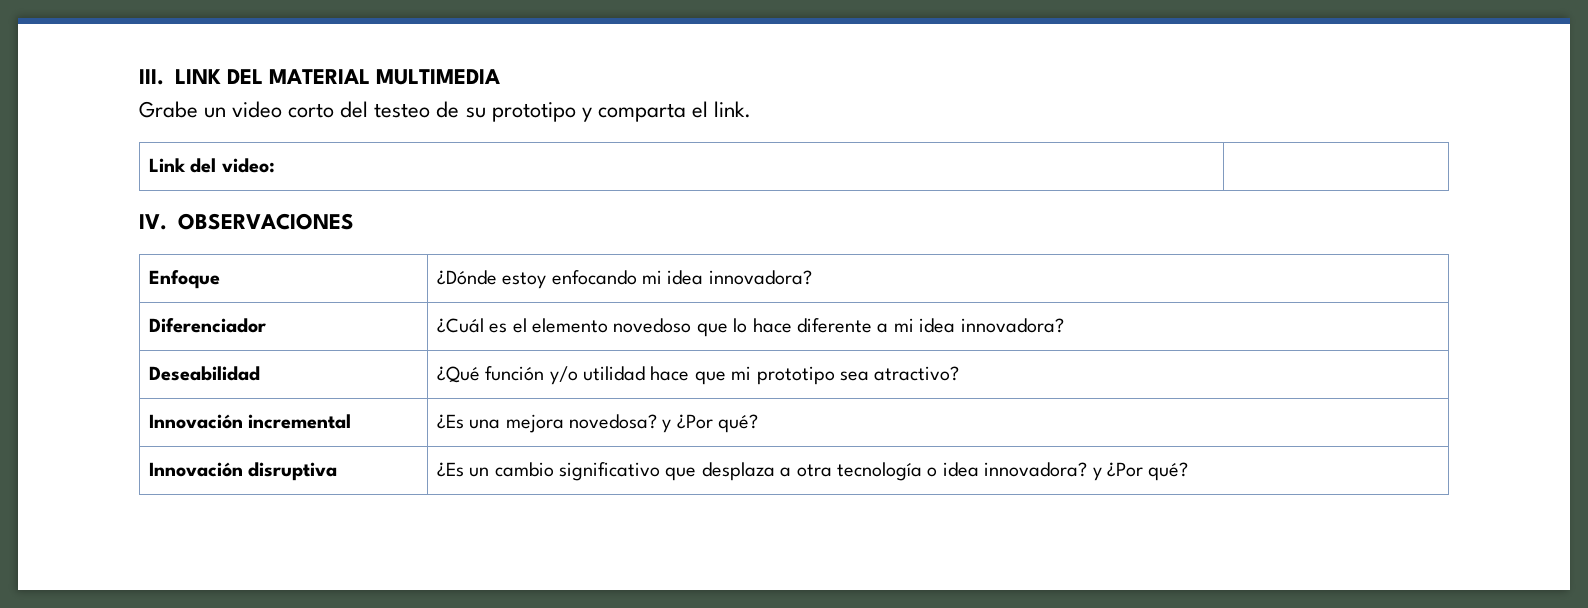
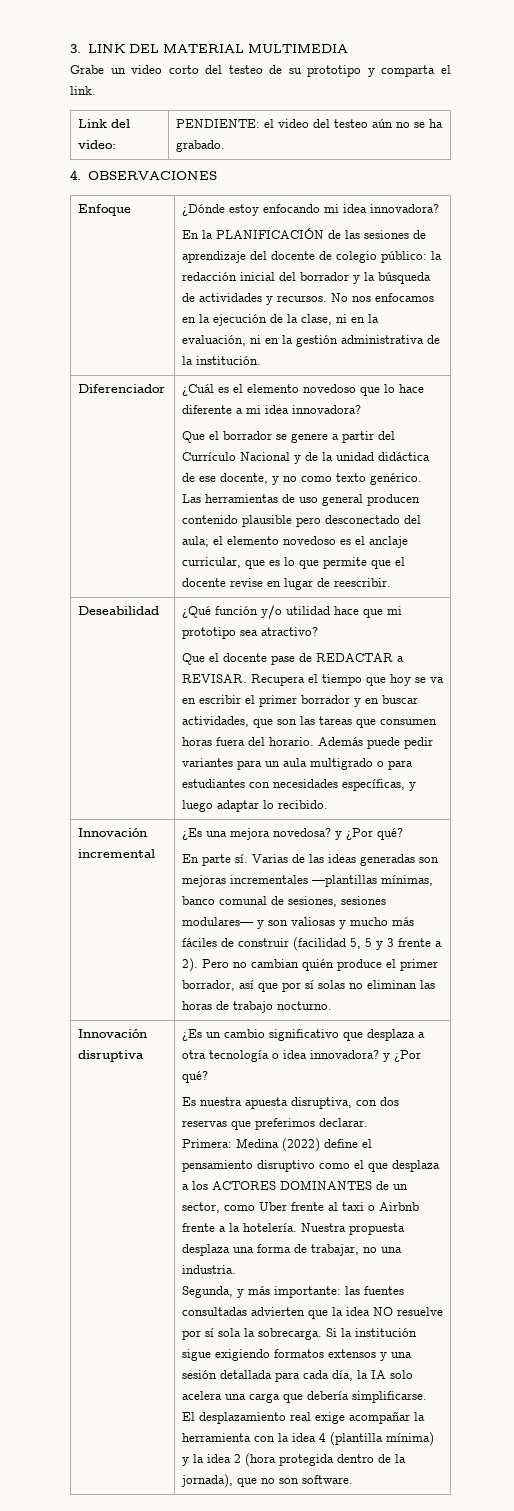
[139,69,164,85] III. -> [70,44,81,53] 3.
[139,214,167,230] // IV. -> [175,119,443,128] [175,140,225,152] [70,170,81,180] PENDIENTE: el video del testeo aún no se ha grabado. // 4.
(812, 277) none -> [181,228,426,239] [181,251,442,263] [181,272,431,284] [181,293,434,305] [181,314,379,326] [181,335,440,347] [181,356,261,365] // En la PLANIFICACIÓN de las sesiones de aprendizaje del docente de colegio público: la redacción inicial del borrador y la búsqueda de actividades y recursos. No nos enfocamos en la ejecución de la clase, ni en la evaluación, ni en la gestión administrativa de la institución.
(1064, 325) none -> [181,431,395,443] [181,452,430,464] [181,473,422,485] [181,494,420,506] [181,515,421,527] [181,536,408,548] [181,557,405,569] [181,578,391,590] // Que el borrador se genere a partir del Currículo Nacional y de la unidad didáctica de ese docente, y no como texto genérico. Las herramientas de uso general producen contenido plausible pero desconectado del aula; el elemento novedoso es el anclaje curricular, que es lo que permite que el docente revise en lugar de reescribir.
(960, 373) none -> [181,653,404,665] [181,674,444,686] [181,695,418,707] [181,716,437,728] [181,737,433,749] [181,758,413,770] [181,779,416,791] [181,800,328,812] // Que el docente pase de REDACTAR a REVISAR. Recupera el tiempo que hoy se va en escribir el primer borrador y en buscar actividades, que son las tareas que consumen horas fuera del horario. Además puede pedir variantes para un aula multigrado o para estudiantes con necesidades específicas, y luego adaptar lo recibido.
(759, 423) none -> [181,854,439,866] [181,875,433,887] [181,896,386,907] [181,917,414,929] [181,937,442,951] [181,958,438,972] [181,980,435,992] [181,1001,332,1013] // En parte sí. Varias de las ideas generadas son mejoras incrementales —plantillas mínimas, banco comunal de sesiones, sesiones modulares— y son valiosas y mucho más fáciles de construir (facilidad 5, 5 y 3 frente a 2). Pero no cambian quién produce el primer borrador, así que por sí solas no eliminan las horas de trabajo nocturno.
(1189, 471) none -> [181,1097,399,1109] [181,1118,368,1130] [181,1138,372,1152] [181,1160,440,1172] [181,1180,408,1190] [181,1202,419,1213] [181,1223,405,1235] [181,1244,402,1256] [181,1265,236,1274] [181,1286,404,1298] [181,1307,443,1319] [181,1328,417,1340] [181,1349,412,1361] [181,1370,413,1382] [181,1391,427,1403] [181,1411,425,1424] [181,1432,434,1446] [181,1453,406,1467] [180,1474,353,1488] // Es nuestra apuesta disruptiva, con dos reservas que preferimos declarar. // Primera: Medina (2022) define el pensamiento disruptivo como el que desplaza a los ACTORES DOMINANTES de un sector, como Uber frente al taxi o Airbnb frente a la hotelería. Nuestra propuesta desplaza una forma de trabajar, no una industria. // Segunda, y más importante: las fuentes consultadas advierten que la idea NO resuelve por sí sola la sobrecarga. Si la institución sigue exigiendo formatos extensos y una sesión detallada para cada día, la IA solo acelera una carga que debería simplificarse. El desplazamiento real exige acompañar la herramienta con la idea 4 (plantilla mínima) y la idea 2 (hora protegida dentro de la jornada), que no son software.

